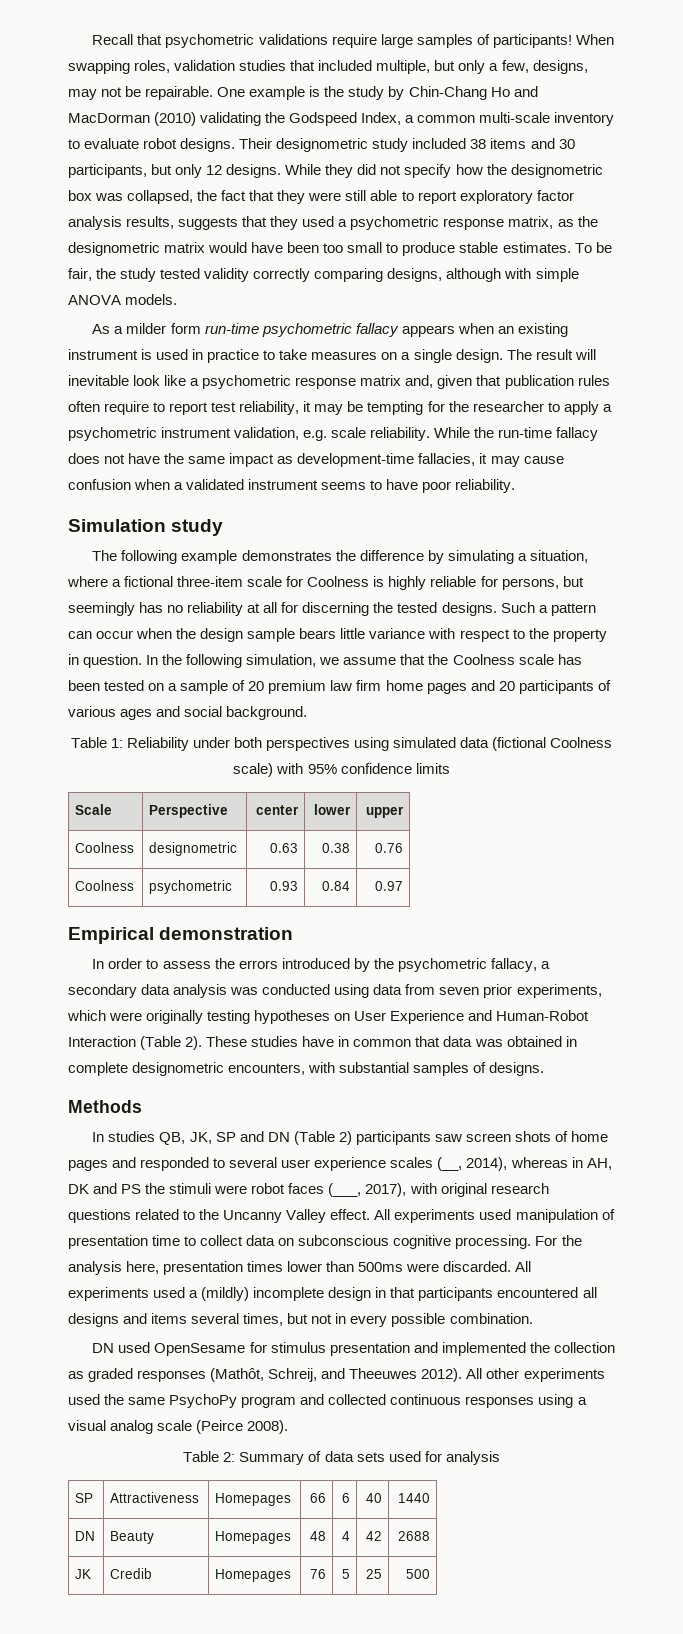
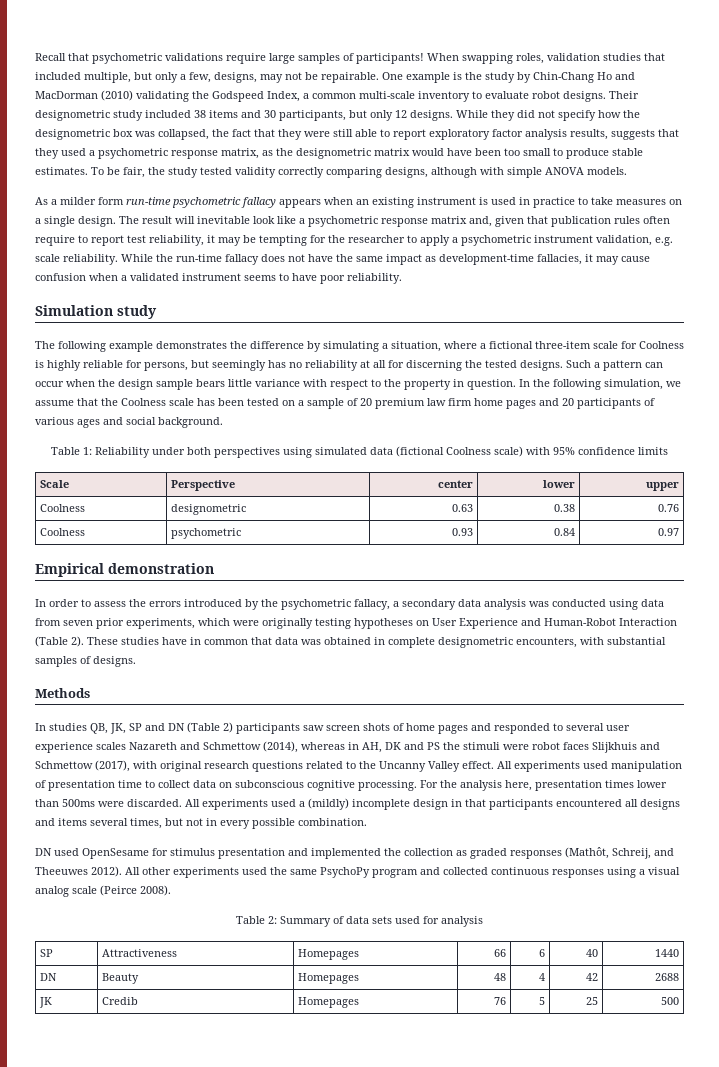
[437,1157,508,1171] (__, 2014), -> [129,741,298,753] Nazareth and Schmettow (2014),
[328,1183,407,1197] (___, 2017), -> [592,742,660,753] [35,760,130,772] Slijkhuis and Schmettow (2017),

